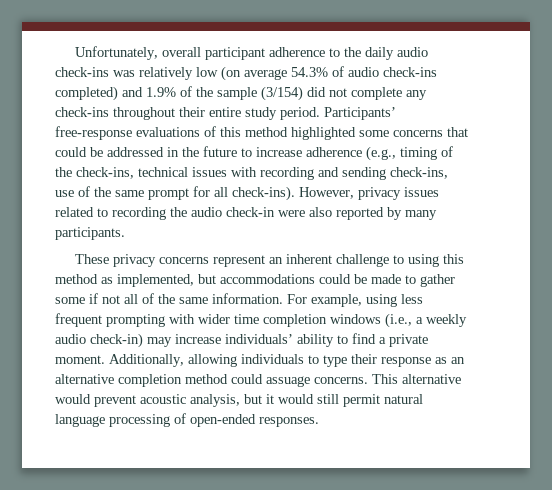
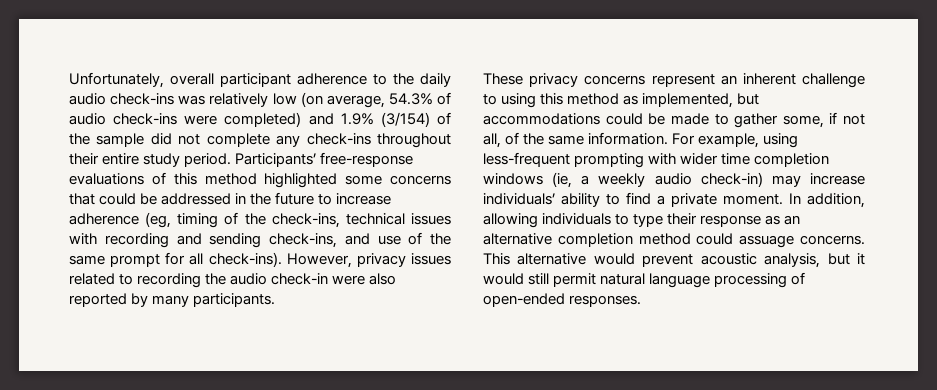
[244,69,287,80] average -> [326,95,385,108] average,
(437, 72) none -> [184,115,218,125] were
(176, 92) none -> [380,112,430,127] (3/154)
[261,86,303,101] (3/154) -> (145, 140) none
[366,146,396,161] (e.g., -> [145,212,172,228] (eg,
(448, 173) none -> [344,233,370,245] and
[55,297,85,304] some -> [782,115,824,128] some,
[124,294,138,304] all -> [483,133,501,148] all,
[401,294,423,304] [55,313,102,327] less frequent -> [483,152,570,167] less-frequent
[385,313,412,328] (i.e., -> [552,172,573,188] (ie,
[109,354,184,367] Additionally, -> [789,193,865,208] In addition,

